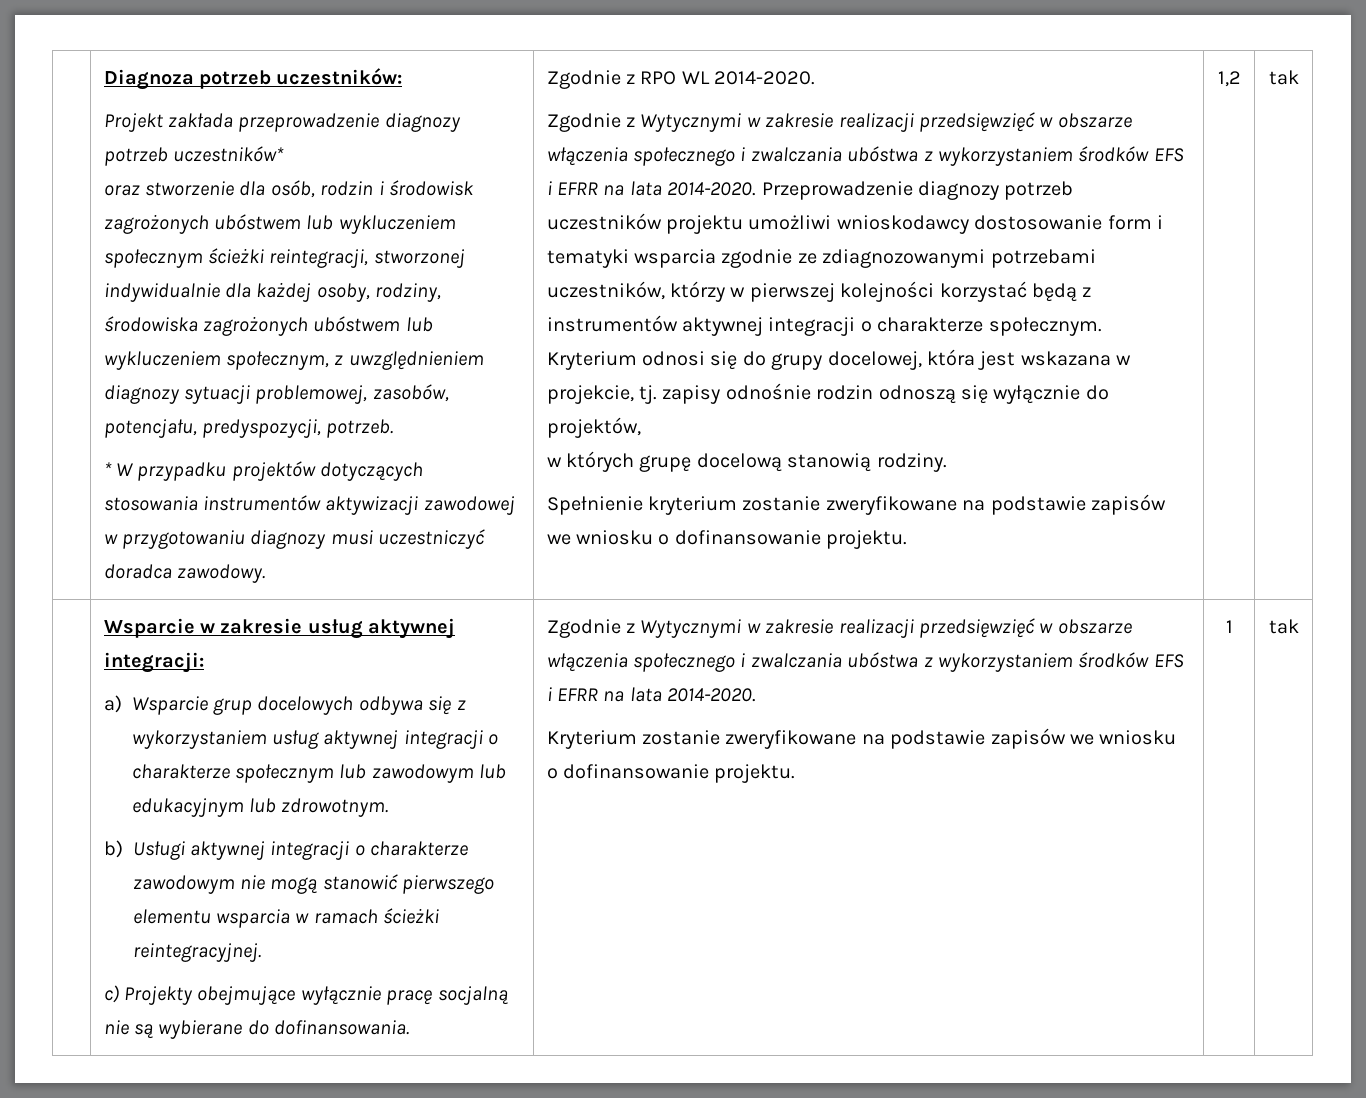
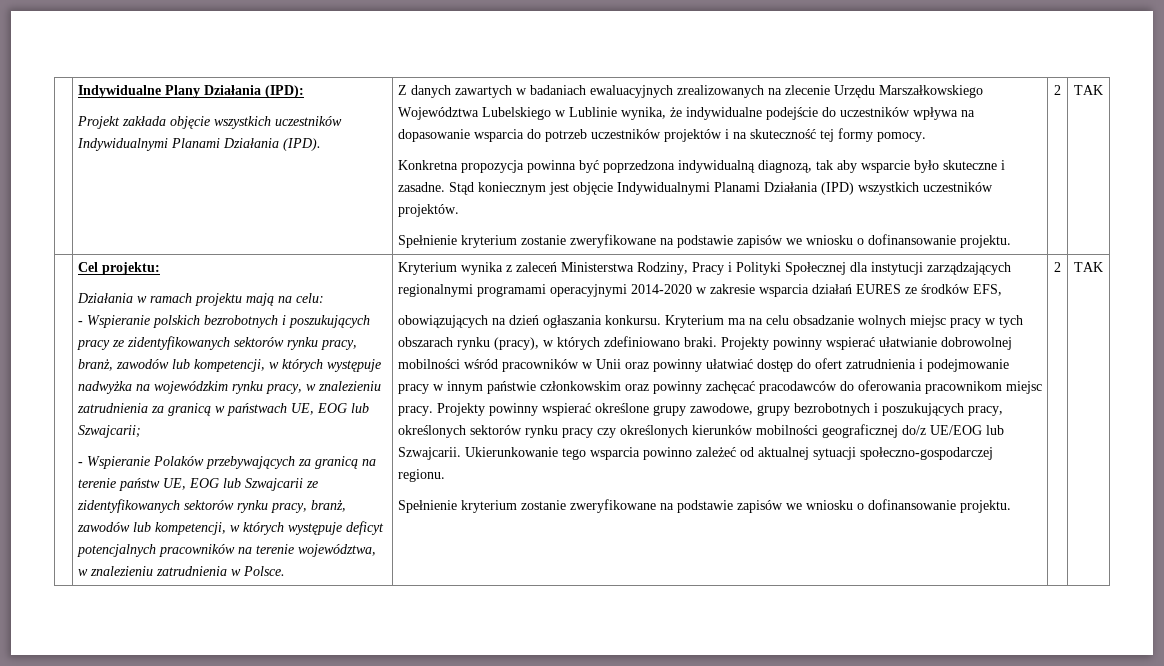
[103,68,403,90] [103,113,461,132] [103,146,285,166] [103,180,475,198] [103,214,456,234] [103,248,465,268] [103,282,442,302] [103,316,433,336] [103,351,484,370] [103,384,449,404] [103,419,394,438] [103,461,424,481] [103,495,515,515] [103,529,486,549] [103,564,266,583] [546,70,816,89] [546,112,1132,132] [546,146,1184,166] [546,181,1074,200] [546,213,1164,234] [546,249,1096,268] [546,281,1092,302] [546,315,1102,336] [546,349,1132,370] [546,383,1109,404] [546,417,641,438] [546,451,947,472] | Diagnoza potrzeb uczestników: // Projekt zakłada przeprowadzenie diagnozy potrzeb uczestników* // oraz stworzenie dla osób, rodzin i środowisk zagrożonych ubóstwem lub wykluczeniem społecznym ścieżki reintegracji, stworzonej indywidualnie dla każdej osoby, rodziny, środowiska zagrożonych ubóstwem lub wykluczeniem społecznym, z uwzględnieniem diagnozy sytuacji problemowej, zasobów, potencjału, predyspozycji, potrzeb. // * W przypadku projektów dotyczących stosowania instrumentów aktywizacji zawodowej w przygotowaniu diagnozy musi uczestniczyć doradca zawodowy. | Zgodnie z RPO WL 2014-2020. // Zgodnie z Wytycznymi w zakresie realizacji przedsięwzięć w obszarze włączenia społecznego i zwalczania ubóstwa z wykorzystaniem środków EFS i EFRR na lata 2014-2020. Przeprowadzenie diagnozy potrzeb uczestników projektu umożliwi wnioskodawcy dostosowanie form i tematyki wsparcia zgodnie ze zdiagnozowanymi potrzebami uczestników, którzy w pierwszej kolejności korzystać będą z instrumentów aktywnej integracji o charakterze społecznym. Kryterium odnosi się do grupy docelowej, która jest wskazana w projekcie, tj. zapisy odnośnie rodzin odnoszą się wyłącznie do projektów, // w których grupę docelową stanowią rodziny. -> [77,85,304,98] [76,116,342,129] [76,138,321,151] [397,85,983,98] [397,107,975,120] [397,128,926,142] [397,160,1005,173] [397,182,993,195] [397,204,459,217] | Indywidualne Plany Działania (IPD): // Projekt zakłada objęcie wszystkich uczestników Indywidualnymi Planami Działania (IPD). | Z danych zawartych w badaniach ewaluacyjnych zrealizowanych na zlecenie Urzędu Marszałkowskiego Województwa Lubelskiego w Lublinie wynika, że indywidualne podejście do uczestników wpływa na dopasowanie wsparcia do potrzeb uczestników projektów i na skuteczność tej formy pomocy. // Konkretna propozycja powinna być poprzedzona indywidualną diagnozą, tak aby wsparcie było skuteczne i zasadne. Stąd koniecznym jest objęcie Indywidualnymi Planami Działania (IPD) wszystkich uczestników projektów.
[1217,71,1241,87] [1268,70,1299,85] [103,618,456,639] [103,652,204,673] [103,695,466,715] [131,730,499,749] [131,764,507,783] [131,798,389,817] [103,840,469,860] [132,874,495,894] [132,908,440,928] [132,943,261,962] [103,985,508,1005] [103,1020,410,1039] [546,618,1132,638] [546,652,1184,672] [546,687,757,702] [546,730,637,749] 1,2 | tak // | Wsparcie w zakresie usług aktywnej integracji: // a) Wsparcie grup docelowych odbywa się z wykorzystaniem usług aktywnej integracji o charakterze społecznym lub zawodowym lub edukacyjnym lub zdrowotnym. // b) Usługi aktywnej integracji o charakterze zawodowym nie mogą stanowić pierwszego elementu wsparcia w ramach ścieżki reintegracyjnej. // c) Projekty obejmujące wyłącznie pracę socjalną nie są wybierane do dofinansowania. | Zgodnie z Wytycznymi w zakresie realizacji przedsięwzięć w obszarze włączenia społecznego i zwalczania ubóstwa z wykorzystaniem środków EFS i EFRR na lata 2014-2020. // Kryterium -> [1054,85,1061,95] [1074,85,1103,95] [77,262,160,275] [76,293,324,306] [77,315,370,328] [76,336,357,350] [77,359,381,372] [77,381,381,394] [76,403,369,416] [77,425,141,438] [77,456,376,469] [77,478,318,491] [76,499,346,513] [76,521,384,535] [76,544,376,557] [77,566,285,576] [397,262,1011,275] [397,284,1002,297] [397,315,1023,328] [397,336,1012,350] [397,358,1009,372] [397,380,1042,394] [397,403,1003,416] [397,424,1004,438] [397,447,993,460] [397,469,445,482] [397,500,517,513] 2 | TAK // | Cel projektu: // Działania w ramach projektu mają na celu: // - Wspieranie polskich bezrobotnych i poszukujących pracy ze zidentyfikowanych sektorów rynku pracy, branż, zawodów lub kompetencji, w których występuje nadwyżka na wojewódzkim rynku pracy, w znalezieniu zatrudnienia za granicą w państwach UE, EOG lub Szwajcarii; // - Wspieranie Polaków przebywających za granicą na terenie państw UE, EOG lub Szwajcarii ze zidentyfikowanych sektorów rynku pracy, branż, zawodów lub kompetencji, w których występuje deficyt potencjalnych pracowników na terenie województwa, w znalezieniu zatrudnienia w Polsce. | Kryterium wynika z zaleceń Ministerstwa Rodziny, Pracy i Polityki Społecznej dla instytucji zarządzających regionalnymi programami operacyjnymi 2014-2020 w zakresie wsparcia działań EURES ze środków EFS, // obowiązujących na dzień ogłaszania konkursu. Kryterium ma na celu obsadzanie wolnych miejsc pracy w tych obszarach rynku (pracy), w których zdefiniowano braki. Projekty powinny wspierać ułatwianie dobrowolnej mobilności wśród pracowników w Unii oraz powinny ułatwiać dostęp do ofert zatrudnienia i podejmowanie pracy w innym państwie członkowskim oraz powinny zachęcać pracodawców do oferowania pracownikom miejsc pracy. Projekty powinny wspierać określone grupy zawodowe, grupy bezrobotnych i poszukujących pracy, określonych sektorów rynku pracy czy określonych kierunków mobilności geograficznej do/z UE/EOG lub Szwajcarii. Ukierunkowanie tego wsparcia powinno zależeć od aktualnej sytuacji społeczno-gospodarczej regionu. // Spełnienie kryterium
[1225,620,1233,633] [1268,619,1299,634] 1 | tak -> [1054,262,1061,272] [1074,262,1103,272] 2 | TAK

